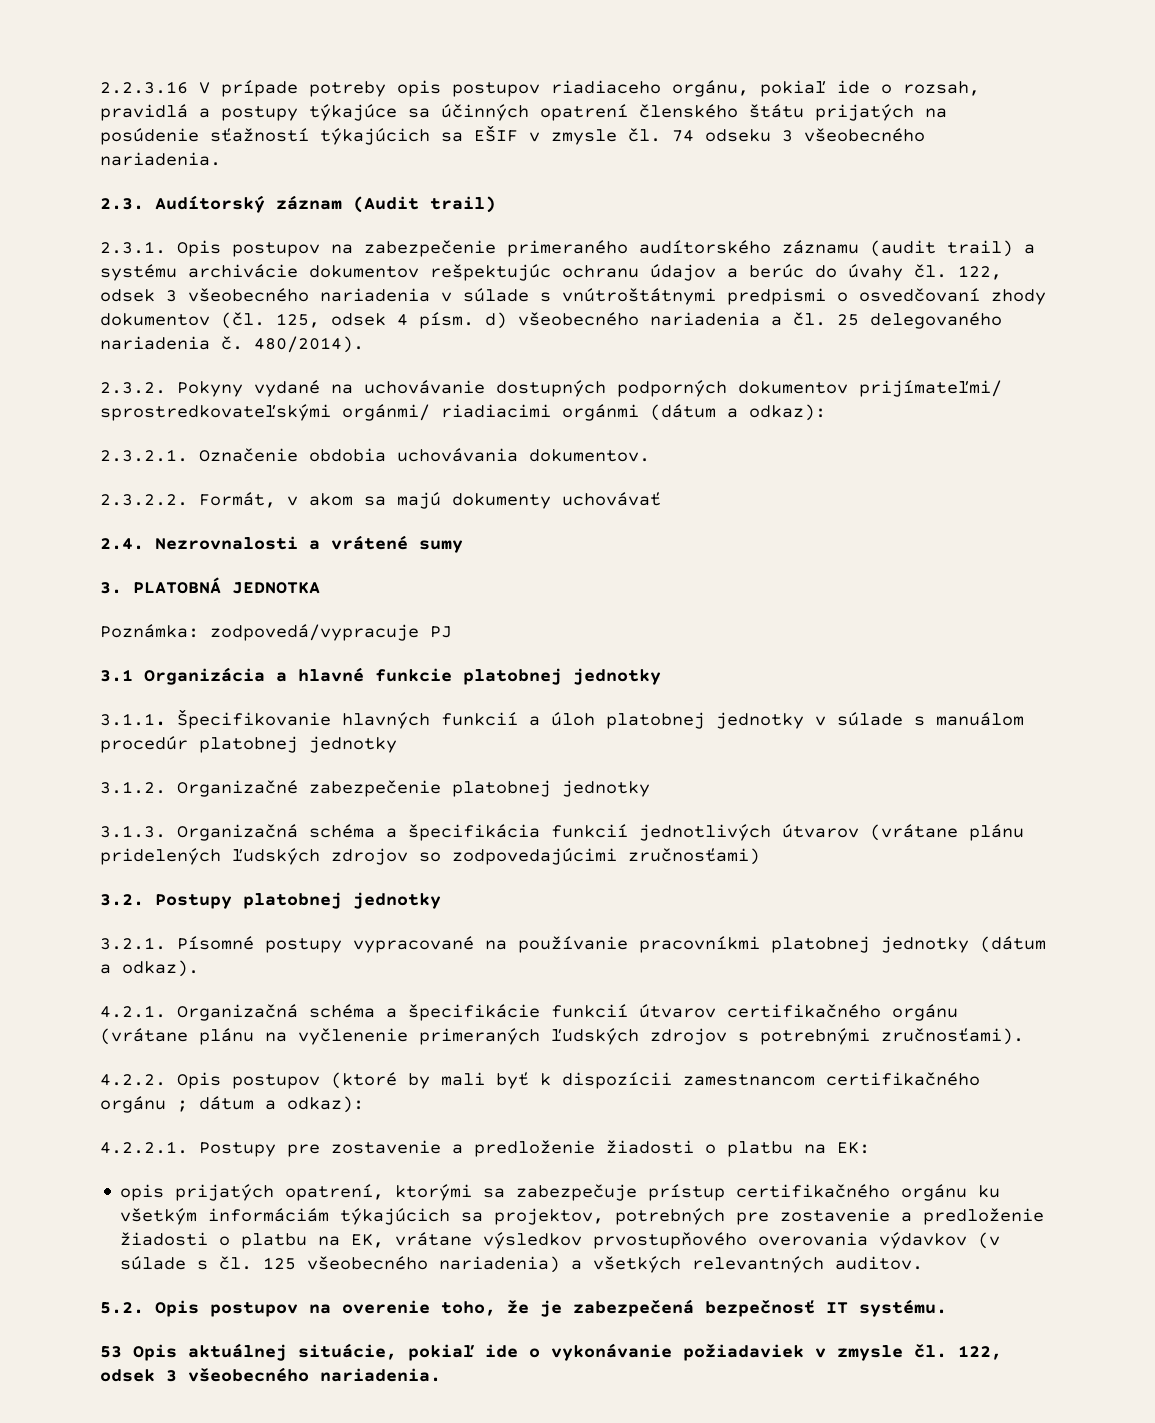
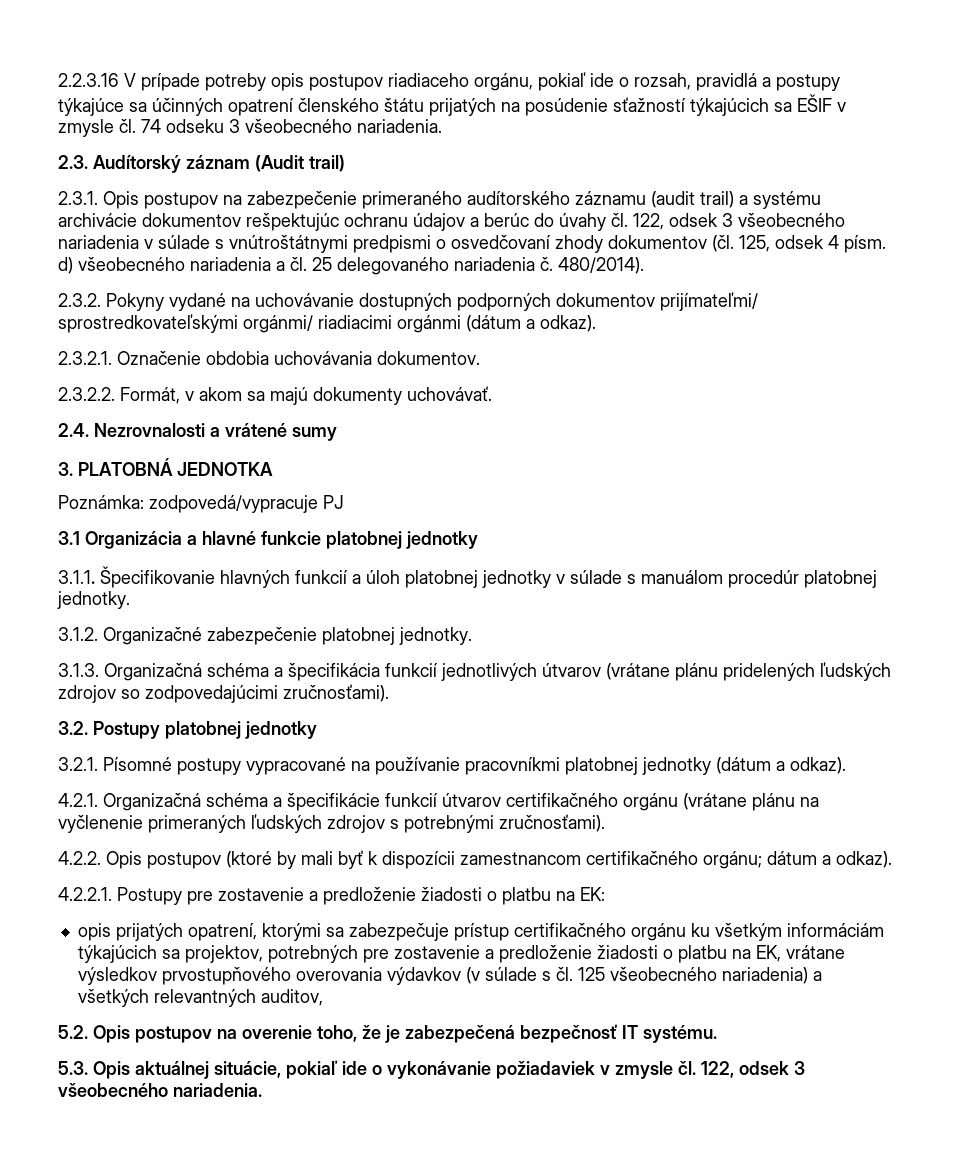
[749,404,826,421] odkaz): -> [540,315,596,332] odkaz).
[562,492,661,506] uchovávať -> [407,386,492,401] uchovávať.
[309,736,397,753] jednotky -> [57,591,130,609] jednotky.
[562,780,650,797] jednotky -> [399,627,472,645] jednotky.
[628,848,760,865] zručnosťami) -> [283,684,389,702] zručnosťami).
[100,1096,188,1113] orgánu ; -> [703,851,762,869] orgánu;
[287,1096,364,1113] odkaz): -> [836,851,892,868] odkaz).
[835,1256,924,1270] auditov. -> [260,989,323,1006] auditov,
[100,1346,122,1358] 53 -> [58,1061,88,1075] 5.3.

